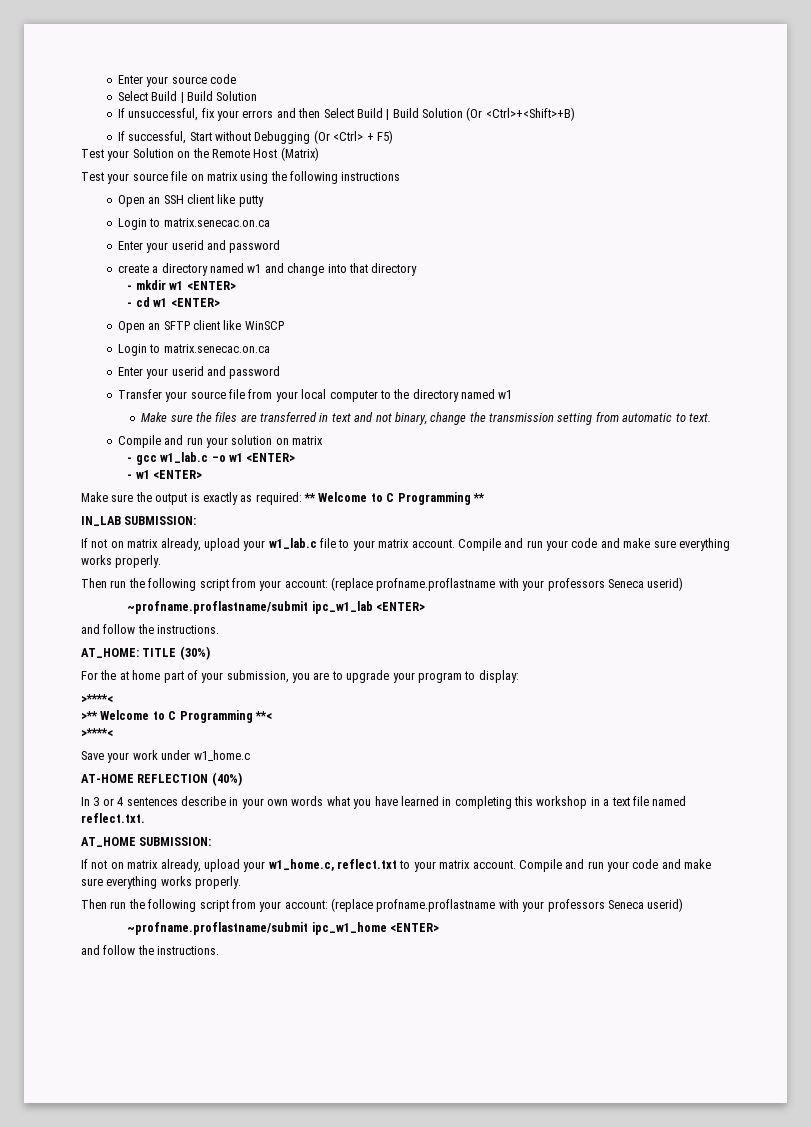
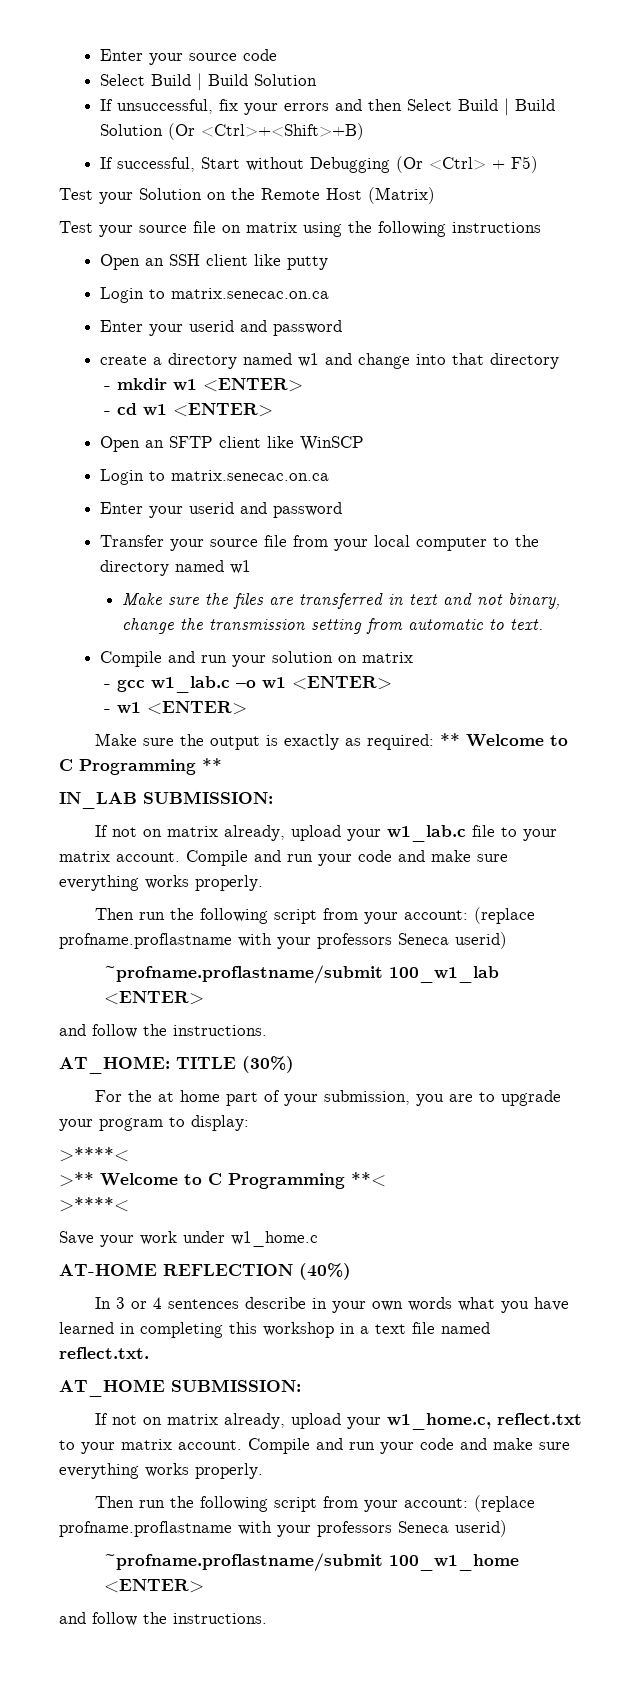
[311,601,373,614] ipc_w1_lab -> [388,966,499,983] 100_w1_lab
[311,922,387,935] ipc_w1_home -> [388,1554,519,1571] 100_w1_home

